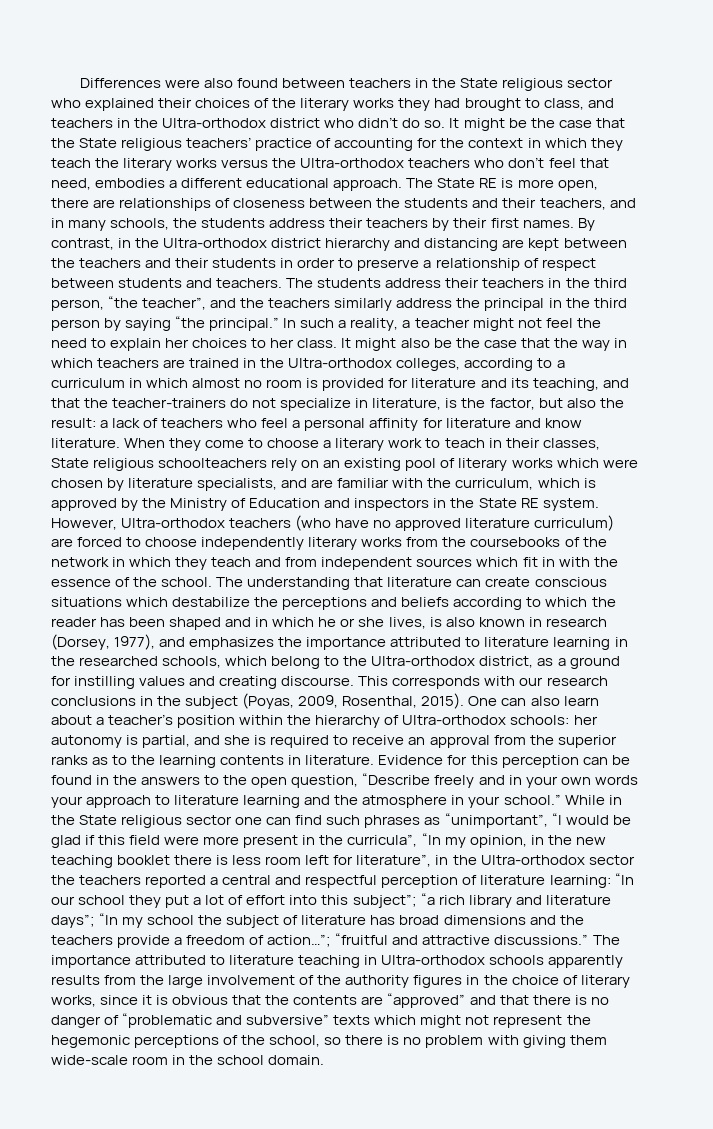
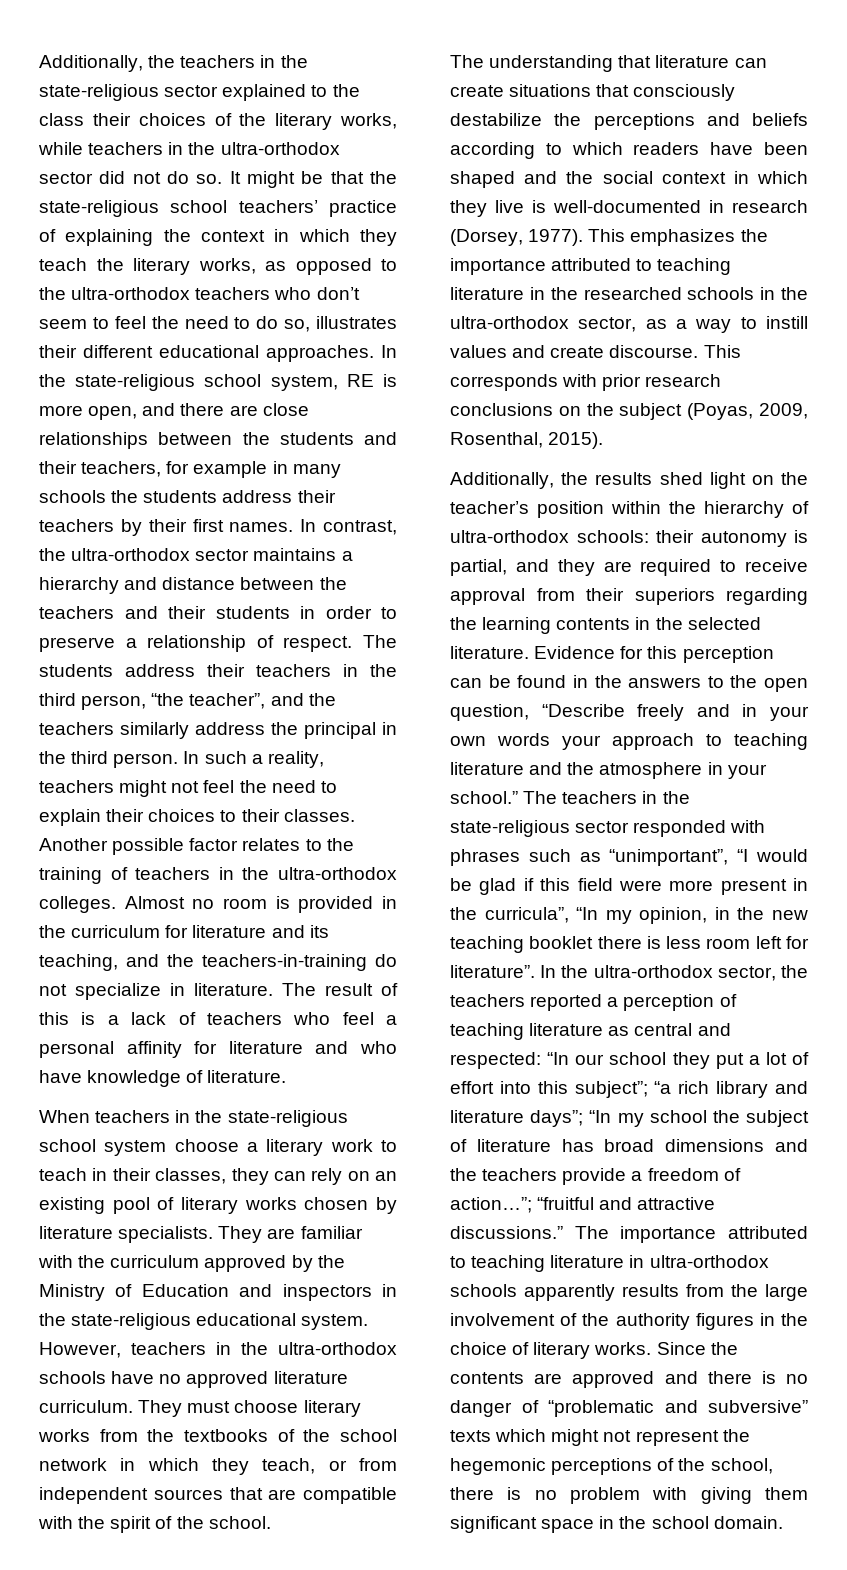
[79,78,614,91] [51,98,155,111] Differences were also found between teachers in the State religious sector who explained -> [39,55,308,72] [39,84,360,101] [39,113,84,126] Additionally, the teachers in the state-religious sector explained to the class
[353,98,614,111] [51,117,399,128] works they had brought to class, and teachers in the Ultra-orthodox district who didn’t -> [339,113,397,129] [38,142,340,155] [39,171,161,184] works, while teachers in the ultra-orthodox sector did not
[530,118,625,128] [51,138,183,151] the case that the State religious -> [330,171,397,184] [39,200,228,217] that the state-religious school
[334,138,438,151] accounting for -> [65,229,154,246] explaining
[176,157,609,168] [51,178,476,191] works versus the Ultra-orthodox teachers who don’t feel that need, embodies a different educational approach. The State -> [198,258,397,275] [39,287,360,300] [39,316,397,332] [39,345,397,362] [39,374,338,391] works, as opposed to the ultra-orthodox teachers who don’t seem to feel the need to do so, illustrates their different educational approaches. In the state-religious school system,
(598, 185) none -> [142,403,176,416] and
[119,198,306,211] relationships of closeness -> [262,403,309,416] [39,432,148,449] close relationships
[609,198,636,208] and -> [166,461,268,478] for example
[110,218,170,230] schools, -> [39,490,106,503] schools
[577,218,595,231] [51,238,560,251] By contrast, in the Ultra-orthodox district hierarchy and distancing are kept -> [300,519,397,535] [39,548,353,561] [39,577,236,594] In contrast, the ultra-orthodox sector maintains a hierarchy and distance
[541,258,596,271] [51,278,283,288] respect between students and teachers. -> [283,636,353,652] respect.
[51,316,280,331] person by saying “the principal.” -> [113,753,179,768] person.
[402,318,470,328] a teacher -> [39,780,114,793] teachers
[165,338,190,348] her -> [106,809,145,822] their
[270,338,627,351] [51,358,565,371] [51,378,241,388] her class. It might also be the case that the way in which teachers are trained in the Ultra-orthodox colleges, according to a curriculum in which almost -> [241,809,355,822] [39,838,354,855] [39,867,397,884] [39,896,185,913] their classes. Another possible factor relates to the training of teachers in the ultra-orthodox colleges. Almost
(385, 384) none -> [382,896,398,909] [39,925,161,938] in the curriculum
[51,398,227,408] that the teacher-trainers -> [167,954,367,971] the teachers-in-training
[372,398,624,410] [51,418,96,428] literature, is the factor, but also the result: -> [194,983,398,996] [39,1012,96,1025] literature. The result of this is
[544,418,582,428] [51,438,264,451] know literature. When they come to -> [360,1041,398,1054] [39,1070,287,1087] [39,1110,348,1127] [39,1139,167,1156] who have knowledge of literature. // When teachers in the state-religious school system
[51,458,268,471] State religious schoolteachers -> [231,1168,306,1185] they can
[556,458,638,468] which were -> (297, 1203) none
[197,478,308,491] specialists, and -> [118,1226,263,1243] specialists. They
[455,478,596,490] curriculum, which is -> [110,1255,200,1268] curriculum
[478,498,599,511] [51,515,615,531] [51,537,305,550] State RE system. However, Ultra-orthodox teachers (who have no approved literature curriculum) are forced to choose independently -> [71,1313,369,1330] [39,1342,397,1358] [39,1371,348,1388] [39,1400,299,1417] state-religious educational system. However, teachers in the ultra-orthodox schools have no approved literature curriculum. They must choose
[470,537,607,547] coursebooks of the -> [183,1429,397,1442] textbooks of the school
[211,557,282,567] teach and -> [262,1458,347,1474] teach, or
[476,557,618,567] [51,579,111,587] which fit in with the essence -> [229,1487,397,1504] [38,1516,152,1533] that are compatible with the spirit
(213, 582) none -> (271, 1522) //
[534,577,607,587] [51,597,169,607] conscious situations which -> [509,84,736,101] situations that consciously
[591,597,616,607] [51,617,525,630] the reader has been shaped and in which he or she lives, is also known -> [633,142,808,155] [450,171,808,188] [450,200,701,217] readers have been shaped and the social context in which they live is well-documented
[114,634,186,650] 1977), and -> [528,229,626,246] 1977). This
[484,637,611,650] literature learning -> [657,258,732,275] [450,287,524,300] teaching literature
[162,656,620,669] [51,676,136,689] schools, which belong to the Ultra-orthodox district, as a ground for instilling -> [687,287,808,300] [450,316,808,333] schools in the ultra-orthodox sector, as a way to instill
[219,676,278,689] creating -> [550,346,605,358] create
[519,677,544,686] our -> [602,374,642,391] prior
[140,696,154,706] in -> [558,406,581,416] on
[468,696,599,706] [51,715,105,725] One can also learn about a -> [450,472,808,489] // Additionally, the results shed light on the
[402,715,598,725] Ultra-orthodox schools: her -> [450,530,694,543] ultra-orthodox schools: their
[224,735,267,745] she is -> [557,559,632,576] they are
[408,737,426,745] an -> (808, 565) none
[529,735,617,748] [51,755,128,765] the superior ranks as to -> [586,588,808,605] their superiors regarding
(302, 760) none -> [655,617,761,630] the selected
[174,795,301,808] literature learning -> [734,733,808,750] [450,762,524,775] teaching literature
[564,795,622,805] [51,815,421,828] While in the State religious sector one can find such phrases -> [523,791,690,804] [450,820,766,837] [450,849,571,866] The teachers in the state-religious sector responded with phrases such
[356,854,635,867] [51,875,611,888] literature”, in the Ultra-orthodox sector the teachers reported a central and respectful perception of literature learning: -> [450,965,808,981] [450,994,737,1011] [450,1023,731,1040] [450,1052,541,1069] literature”. In the ultra-orthodox sector, the teachers reported a perception of teaching literature as central and respected:
[229,955,486,968] literature teaching in Ultra-orthodox -> [471,1255,769,1272] teaching literature in ultra-orthodox
[51,993,529,1008] works, since it is obvious that the contents are “approved” and that -> [594,1342,738,1355] [450,1371,698,1388] works. Since the contents are approved and
[324,1037,342,1045] so -> (773, 1466) none
[51,1055,169,1065] wide-scale room -> [450,1516,595,1533] significant space

